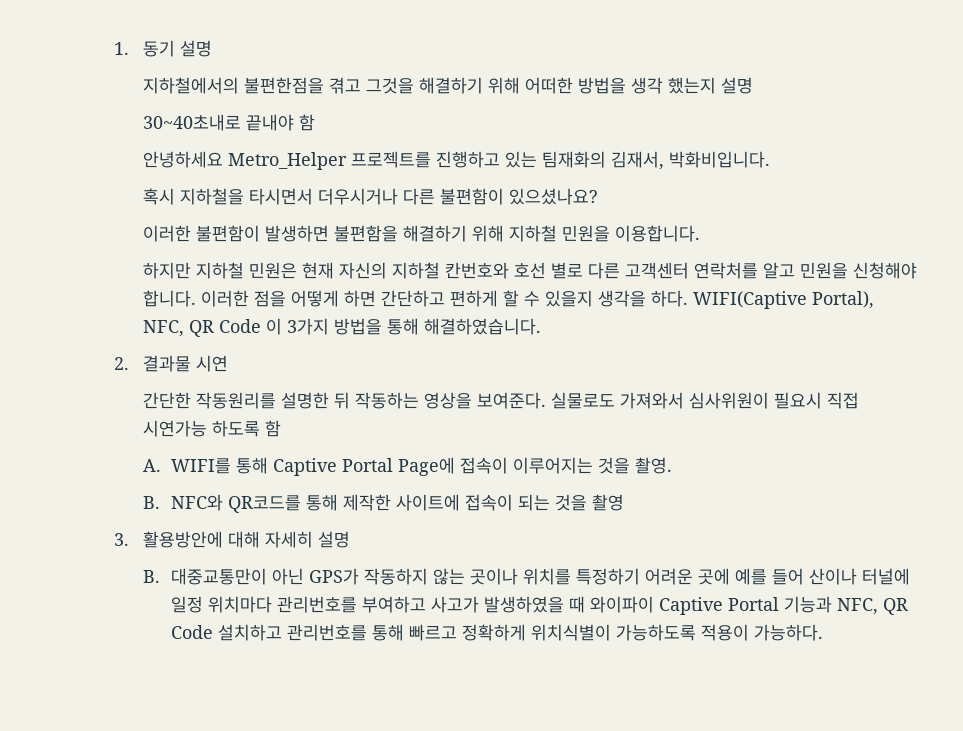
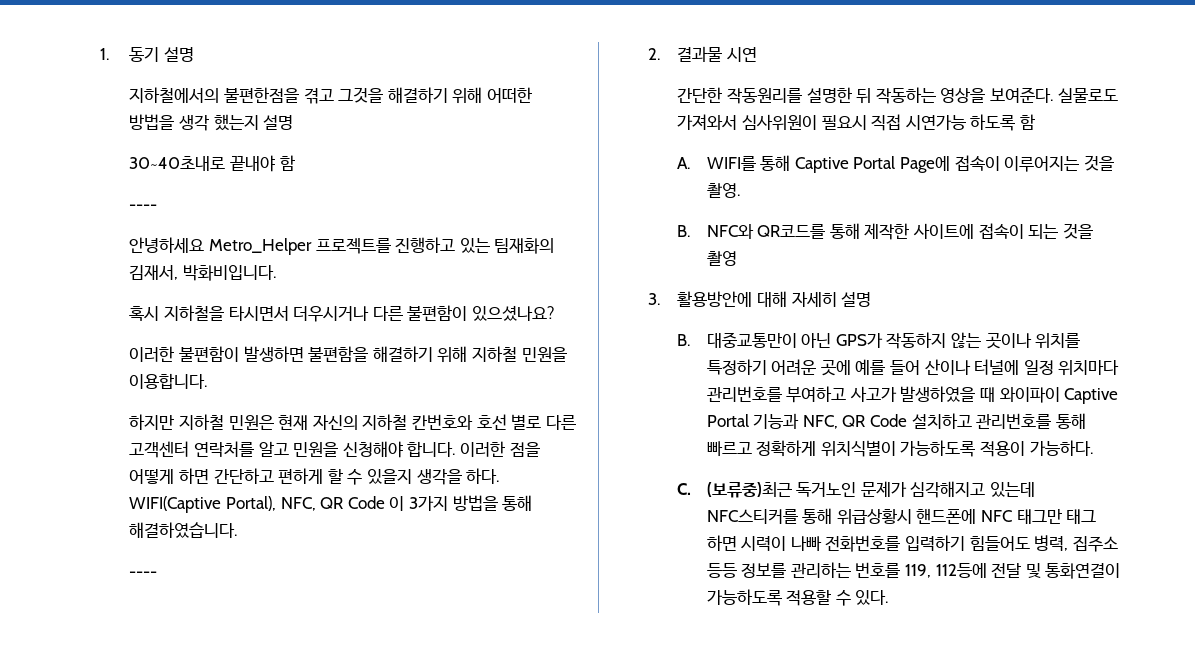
(315, 122) none -> [129,204,158,210] // ----
(541, 326) none -> [129,571,158,577] // ----
(824, 632) none -> [677,481,1035,498] [706,508,1097,525] [706,535,1118,552] [706,562,1121,579] [706,589,889,606] // C. (보류중)최근 독거노인 문제가 심각해지고 있는데 NFC스티커를 통해 위급상황시 핸드폰에 NFC 태그만 태그 하면 시력이 나빠 전화번호를 입력하기 힘들어도 병력, 집주소 등등 정보를 관리하는 번호를 119, 112등에 전달 및 통화연결이 가능하도록 적용할 수 있다.

